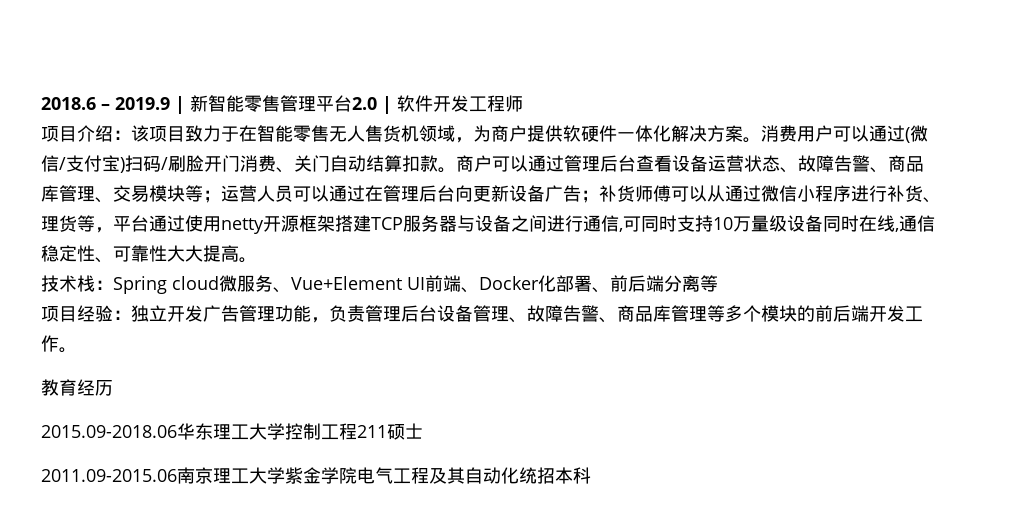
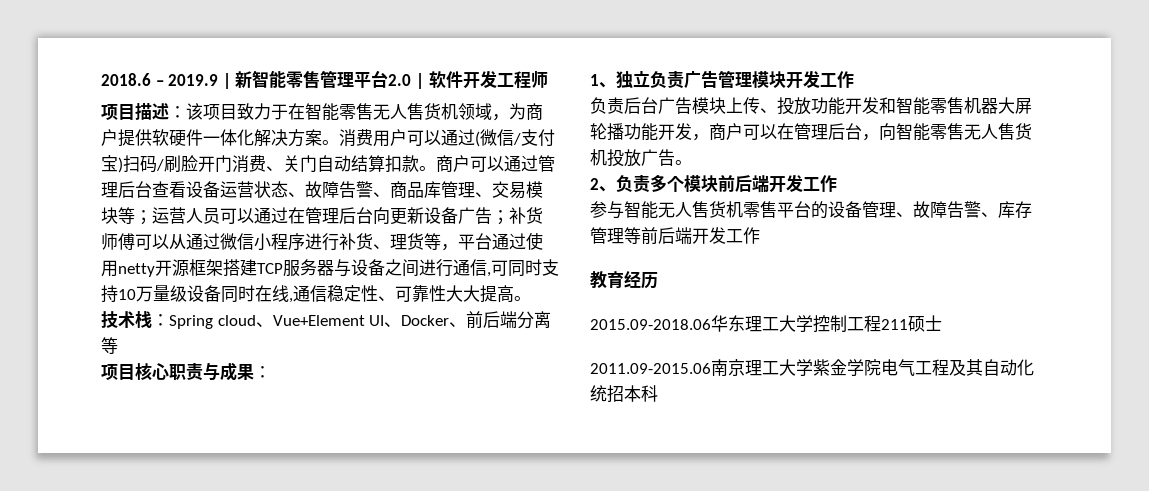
[77,125,113,142] 介绍 -> [135,103,169,120] 描述
[219,275,273,292] 微服务 -> (256, 320) none
[425,275,592,293] 前端、Docker化部署 -> [384,315,450,327] 、Docker
[77,305,437,323] 经验：独立开发广告管理功能，负责管理后台 -> [135,362,271,381] [590,70,854,89] [590,97,1032,115] [590,123,1032,141] [590,149,692,167] [590,174,837,193] [590,201,828,219] 核心职责与成果： // 1、独立负责广告管理模块开发工作 // 负责后台广告模块上传、投放功能开发和智能零售机器大屏轮播功能开发，商户可以在管理后台，向智能零售无人售货机投放广告。 // 2、负责多个模块前后端开发工作 // 参与智能无人售货机零售平台的
[617,305,923,322] [41,335,77,353] 商品库管理等多个模块的前后端开发工作。 -> [998,201,1032,218] [590,227,760,245] 库存管理等前后端开发工作

